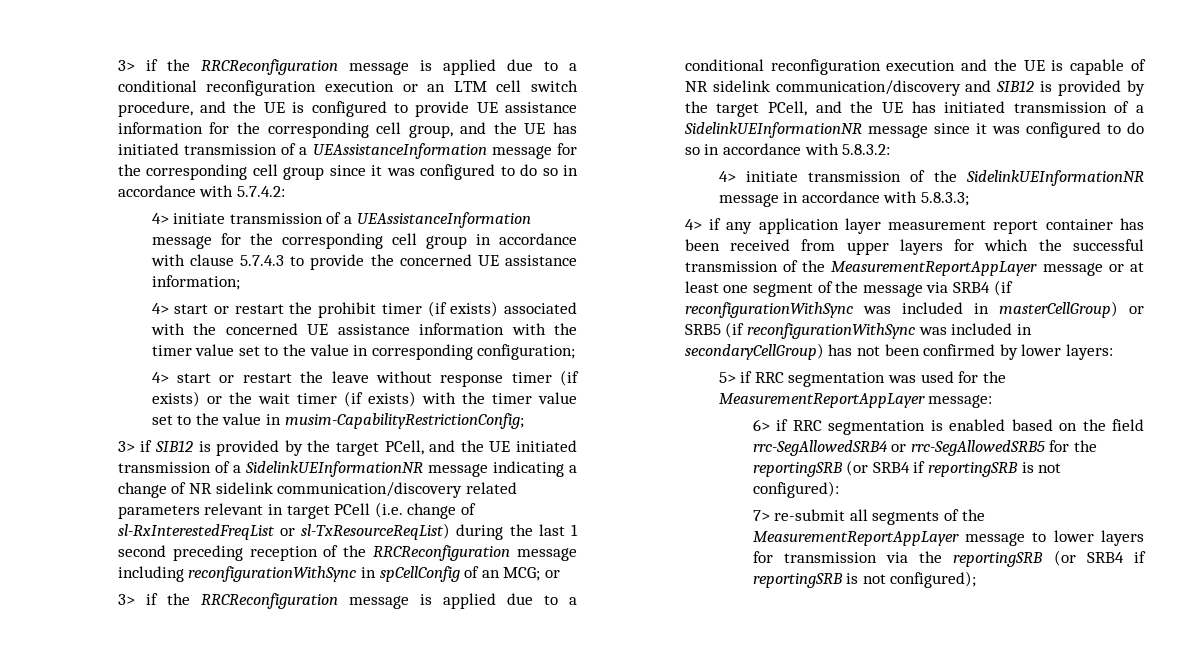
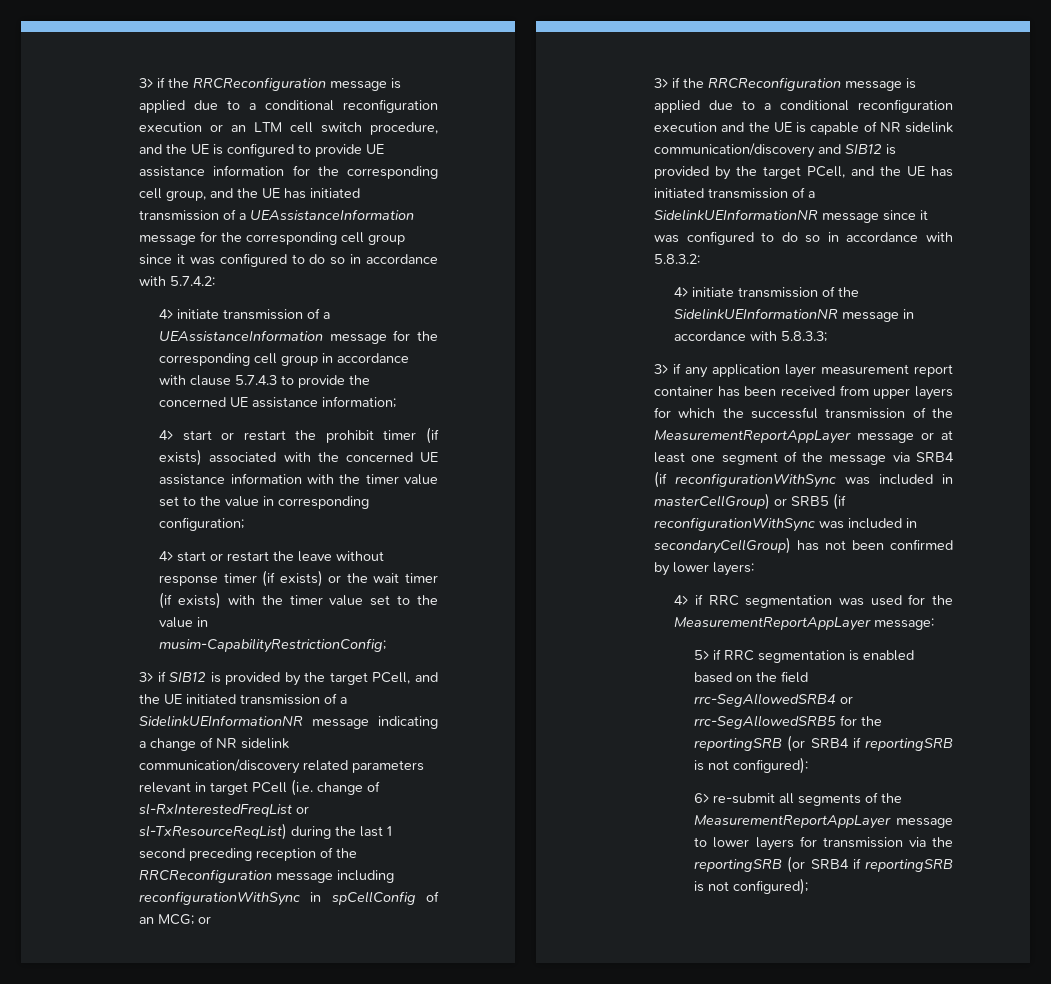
[684,219,702,230] 4> -> [654,364,669,374] 3>
[718,372,736,383] 5> -> [674,595,689,605] 4>
[752,419,770,431] 6> -> [694,650,710,660] 5>
[752,510,770,521] 7> -> [694,793,710,803] 6>

